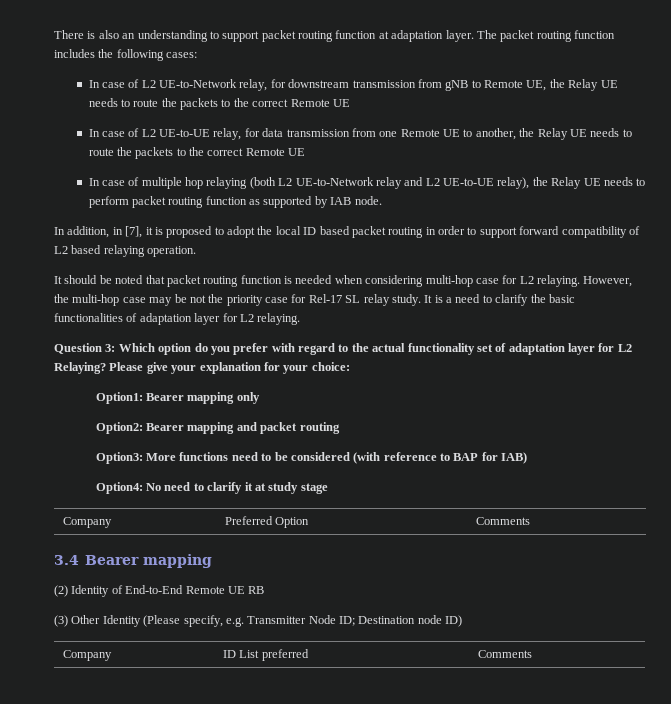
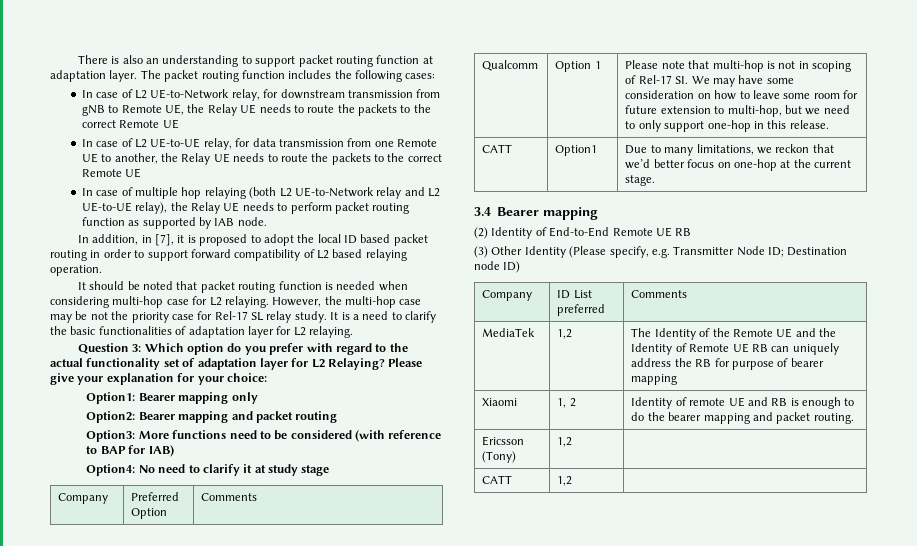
(530, 521) none -> [482,60,539,71] [555,61,601,72] [625,60,852,72] [625,75,794,87] [625,90,859,100] [625,105,850,117] [625,120,829,132] [482,144,513,153] [555,145,598,156] [625,144,834,156] [625,159,852,171] [625,175,656,186] // Qualcomm | Option 1 | Please note that multi-hop is not in scoping of Rel-17 SI. We may have some consideration on how to leave some room for future extension to multi-hop, but we need to only support one-hop in this release. // CATT | Option1 | Due to many limitations, we reckon that we’d better focus on one-hop at the current stage.
(532, 654) none -> [482,328,536,337] [557,329,573,339] [631,328,837,340] [631,343,839,355] [631,358,824,370] [631,374,678,385] [482,398,518,406] [557,398,576,408] [631,397,855,409] [631,412,854,424] [482,436,525,446] [482,451,517,463] [557,437,573,447] [482,475,513,484] [557,476,573,486] // MediaTek | 1,2 | The Identity of the Remote UE and the Identity of Remote UE RB can uniquely address the RB for purpose of bearer mapping // Xiaomi | 1, 2 | Identity of remote UE and RB is enough to do the bearer mapping and packet routing. // Ericsson (Tony) | 1,2 | // CATT | 1,2 |

